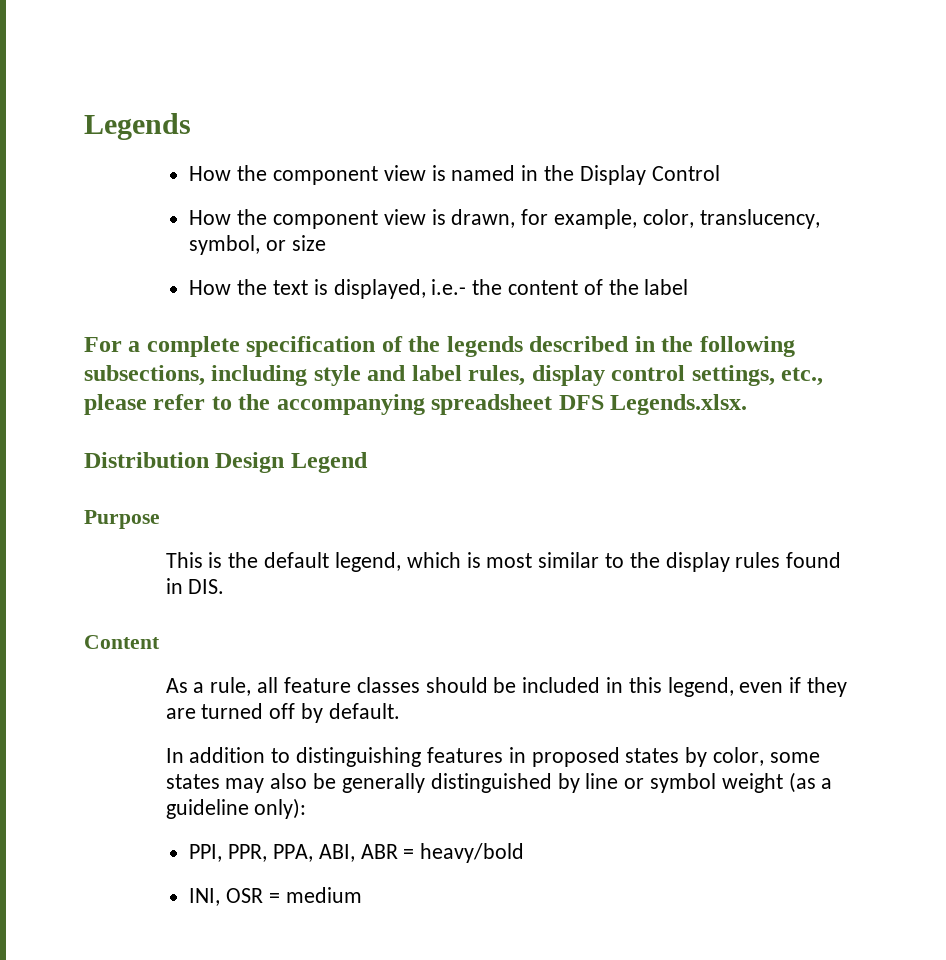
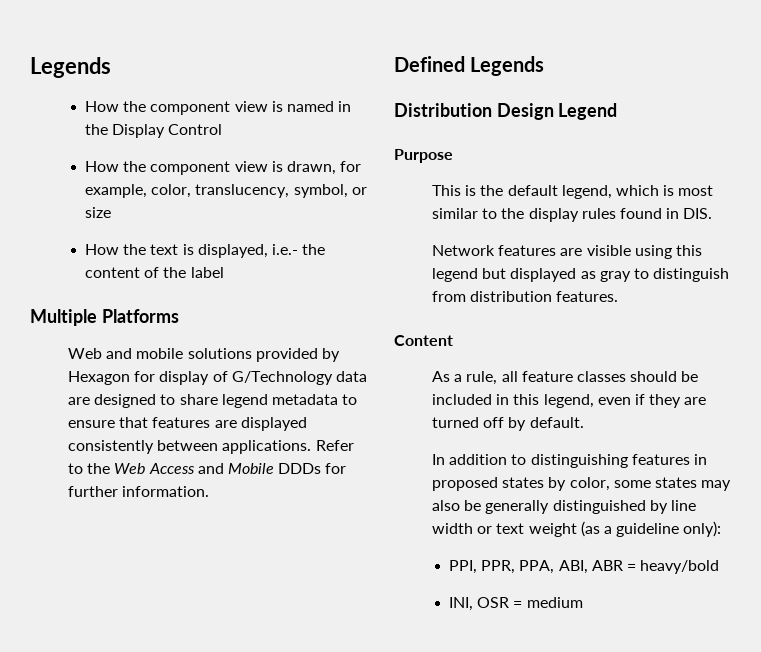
[84,336,795,357] [84,365,824,386] [84,394,748,415] For a complete specification of the legends described in the following subsections, including style and label rules, display control settings, etc., please refer to the accompanying spreadsheet DFS Legends.xlsx. -> [30,309,179,326] [68,348,340,362] [68,371,367,385] [68,394,358,408] [68,417,307,431] [68,440,354,454] [68,463,347,474] [68,486,210,497] [394,56,545,76] Multiple Platforms // Web and mobile solutions provided by Hexagon for display of G/Technology data are designed to share legend metadata to ensure that features are displayed consistently between applications. Refer to the Web Access and Mobile DDDs for further information. // Defined Legends
(225, 586) none -> [432,245,702,259] [432,268,730,282] [432,291,619,302] // Network features are visible using this legend but displayed as gray to distinguish from distribution features.
[624,773,716,793] or symbol -> [432,523,525,534] width or text

